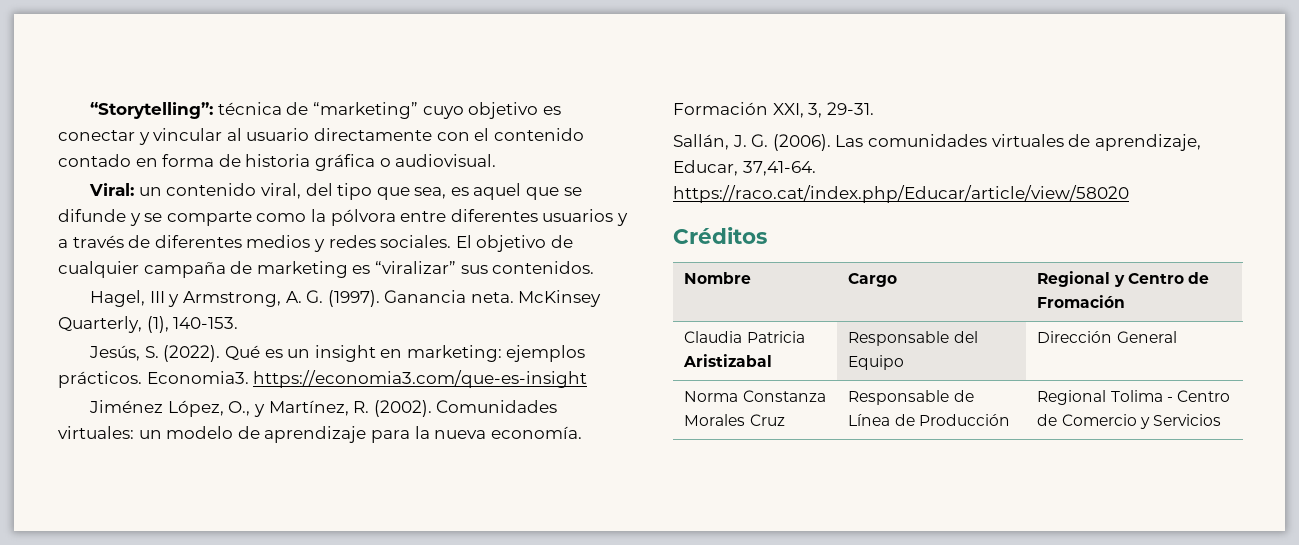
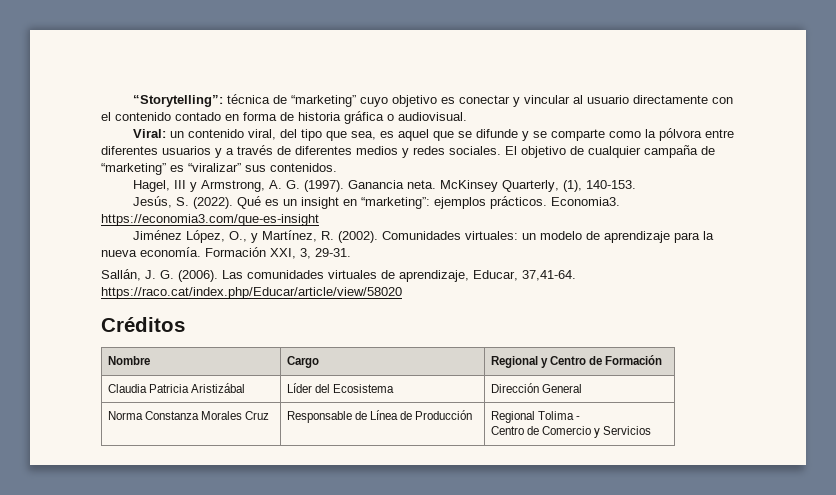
[256,261,348,278] marketing -> [101,163,166,175] “marketing”
[406,345,502,362] marketing: -> [361,197,431,209] “marketing”:
[1037,295,1126,308] Fromación -> [605,355,663,365] Formación
[683,354,773,367] [848,331,978,346] [848,355,905,370] Aristizabal | Responsable del Equipo -> [191,383,246,393] [286,383,395,393] Aristizábal | Líder del Ecosistema
(1173, 399) none -> (581, 418) //

